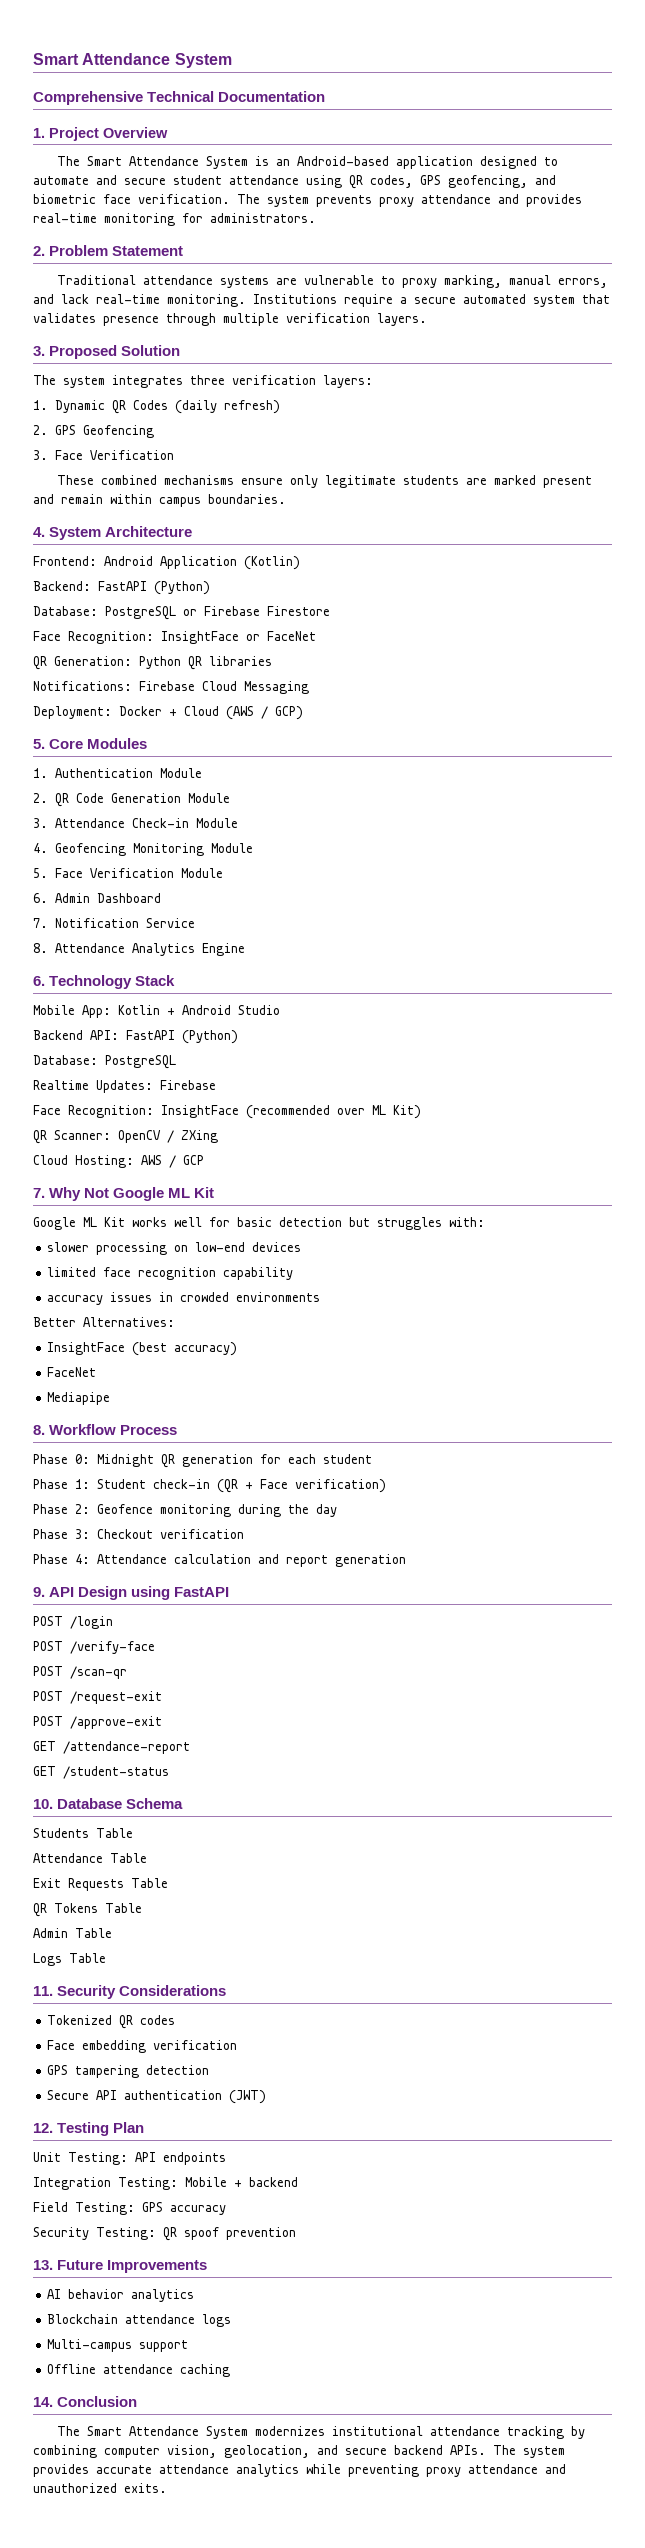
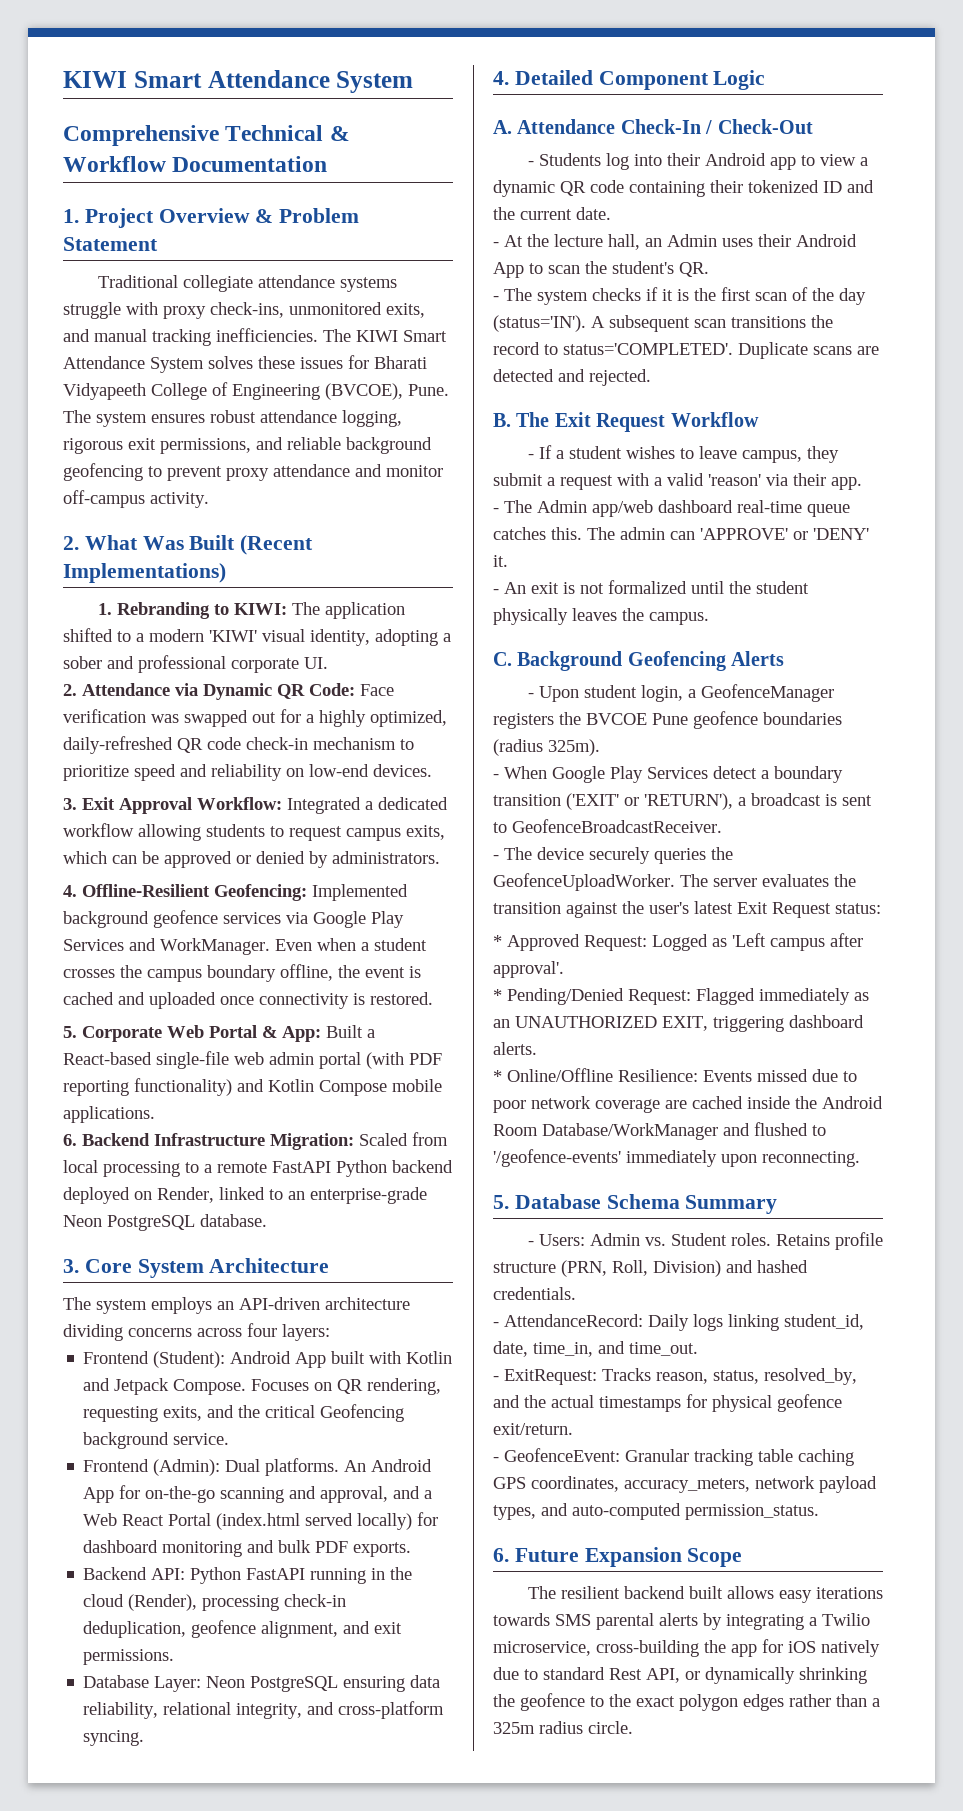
(33, 59) none -> [63,71,127,88] KIWI
(215, 96) none -> [329,126,350,141] [63,156,166,172] & Workflow
[57,156,559,169] [33,175,556,189] [33,194,582,207] [33,213,316,226] [33,246,45,256] // The Smart Attendance System is an Android-based application designed to automate and secure student attendance using QR codes, GPS geofencing, and biometric face verification. The system prevents proxy attendance and provides real-time monitoring for administrators. // 2. -> [255,209,274,223] &
(137, 280) none -> [182,275,253,292] collegiate
[276,275,609,288] [33,294,610,307] [33,313,427,326] [33,345,181,359] [33,375,373,388] [33,400,280,414] [33,425,154,438] [33,450,174,460] [57,475,593,488] [33,494,286,507] [33,526,193,540] [33,556,300,570] [33,581,210,595] [33,606,330,620] [33,631,316,644] [33,656,272,670] [33,681,309,694] [33,706,303,720] [33,738,148,749] [33,768,202,778] [33,793,230,807] [33,818,238,828] [33,843,253,856] [33,868,223,878] [33,893,161,903] [33,918,195,928] [33,943,245,956] [33,975,176,989] [33,1005,280,1018] [33,1030,238,1044] [33,1055,176,1069] [33,1080,216,1093] [33,1105,421,1119] [33,1130,218,1144] [33,1155,204,1168] [33,1187,215,1201] [33,1217,485,1230] [47,1242,302,1255] [47,1267,294,1280] [47,1292,321,1305] [33,1317,175,1327] [47,1342,238,1356] [47,1367,97,1377] [47,1392,111,1405] [33,1424,178,1435] [33,1454,372,1468] [33,1479,386,1493] [33,1504,337,1517] [33,1529,244,1539] [33,1554,406,1567] [33,1586,230,1600] [33,1616,113,1629] [33,1641,155,1654] [33,1666,127,1679] [33,1691,162,1704] [33,1716,162,1729] [33,1741,190,1754] [33,1766,169,1779] [33,1798,184,1809] [33,1828,133,1838] [33,1853,147,1863] [33,1878,168,1891] [33,1903,142,1917] [33,1928,112,1938] [33,1953,106,1966] [33,1985,227,1999] [47,2015,176,2029] [47,2040,238,2053] [47,2065,210,2078] [47,2090,267,2104] [33,2122,145,2136] [33,2152,226,2165] [33,2177,298,2190] [33,2202,226,2215] [33,2227,296,2241] [33,2260,208,2273] [47,2289,195,2302] [47,2314,232,2327] [47,2339,189,2352] [47,2364,231,2377] [33,2396,138,2407] [57,2426,586,2439] [33,2445,565,2458] [33,2464,566,2477] [33,2483,167,2493] are vulnerable to proxy marking, manual errors, and lack real-time monitoring. Institutions require a secure automated system that validates presence through multiple verification layers. // 3. Proposed Solution // The system integrates three verification layers: // 1. Dynamic QR Codes (daily refresh) // 2. GPS Geofencing // 3. Face Verification // These combined mechanisms ensure only legitimate students are marked present and remain within campus boundaries. // 4. System Architecture // Frontend: Android Application (Kotlin) // Backend: FastAPI (Python) // Database: PostgreSQL or Firebase Firestore // Face Recognition: InsightFace or FaceNet // QR Generation: Python QR libraries // Notifications: Firebase Cloud Messaging // Deployment: Docker + Cloud (AWS / GCP) // 5. Core Modules // 1. Authentication Module // 2. QR Code Generation Module // 3. Attendance Check-in Module // 4. Geofencing Monitoring Module // 5. Face Verification Module // 6. Admin Dashboard // 7. Notification Service // 8. Attendance Analytics Engine // 6. Technology Stack // Mobile App: Kotlin + Android Studio // Backend API: FastAPI (Python) // Database: PostgreSQL // Realtime Updates: Firebase // Face Recognition: InsightFace (recommended over ML Kit) // QR Scanner: OpenCV / ZXing // Cloud Hosting: AWS / GCP // 7. Why Not Google ML Kit // Google ML Kit works well for basic detection but struggles with: // slower processing on low-end devices // limited face recognition capability // accuracy issues in crowded environments // Better Alternatives: // InsightFace (best accuracy) // FaceNet // Mediapipe // 8. Workflow Process // Phase 0: Midnight QR generation for each student // Phase 1: Student check-in (QR + Face verification) // Phase 2: Geofence monitoring during the day // Phase 3: Checkout verification // Phase 4: Attendance calculation and report generation // 9. API Design using FastAPI // POST /login // POST /verify-face // POST /scan-qr // POST /request-exit // POST /approve-exit // GET /attendance-report // GET /student-status // 10. Database Schema // Students Table // Attendance Table // Exit Requests Table // QR Tokens Table // Admin Table // Logs Table // 11. Security Considerations // Tokenized QR codes // Face embedding verification // GPS tampering detection // Secure API authentication (JWT) // 12. Testing Plan // Unit Testing: API endpoints // Integration Testing: Mobile + backend // Field Testing: GPS accuracy // Security Testing: QR spoof prevention // 13. Future Improvements // AI behavior analytics // Blockchain attendance logs // Multi-campus support // Offline attendance caching // 14. Conclusion // The Smart Attendance System modernizes institutional attendance tracking by combining computer vision, geolocation, and secure backend APIs. The system provides accurate attendance analytics while preventing proxy attendance and unauthorized exits. -> [63,302,425,319] [63,328,447,346] [63,355,427,373] [63,382,449,400] [63,410,402,427] [63,437,432,454] [63,463,443,481] [63,490,209,508] [63,535,314,555] [63,563,226,583] [97,602,405,619] [63,628,451,646] [63,655,328,673] [63,683,394,700] [63,709,447,727] [63,736,414,754] [63,764,432,781] [63,797,448,814] [63,823,445,841] [63,851,440,868] [63,884,408,901] [63,910,404,928] [63,938,427,955] [63,964,421,982] [63,992,433,1009] [63,1025,375,1042] [63,1051,442,1069] [63,1078,442,1096] [63,1106,155,1123] [63,1132,448,1150] [63,1160,453,1177] [63,1187,427,1204] [63,1214,267,1231] [63,1258,330,1278] [63,1297,410,1314] [63,1323,330,1341] [83,1351,453,1368] [83,1378,442,1395] [83,1404,405,1422] [83,1432,230,1449] [83,1458,433,1476] [83,1485,433,1503] [83,1512,439,1530] [83,1540,412,1557] [83,1567,413,1584] [83,1594,347,1611] [83,1620,403,1638] [83,1649,175,1665] [83,1675,441,1692] [83,1701,445,1719] [83,1730,145,1746] [493,70,766,90] [493,119,813,134] [527,153,868,170] [493,180,874,197] [493,207,611,220] [493,234,857,250] [493,261,709,278] [493,287,866,305] [493,315,833,332] [493,342,879,359] [493,369,651,386] [493,412,759,432] [527,445,839,463] [493,473,862,490] [493,500,850,517] [493,527,869,540] [493,555,508,567] [493,580,809,594] [493,608,709,625] [493,651,785,671] [527,684,834,702] [493,711,842,729] [493,739,600,756] [493,766,843,783] [493,793,872,810] [493,819,722,833] [493,847,733,864] [493,873,856,891] [493,901,881,918] [493,933,863,951] [493,961,564,978] [493,988,869,1005] [493,1015,864,1032] [493,1042,537,1055] [493,1068,857,1082] [493,1096,883,1113] [493,1122,826,1140] [493,1149,860,1167] [493,1194,778,1214] [527,1232,883,1250] [493,1260,808,1277] [493,1287,576,1300] [493,1314,864,1331] [493,1341,698,1357] [493,1368,857,1385] [493,1394,842,1412] [493,1423,573,1435] [493,1448,854,1466] [493,1476,877,1493] [493,1503,819,1520] [493,1547,743,1567] [527,1586,883,1603] [493,1613,870,1630] [493,1639,880,1657] [493,1667,867,1684] [493,1693,880,1711] [493,1721,633,1734] struggle with proxy check-ins, unmonitored exits, and manual tracking inefficiencies. The KIWI Smart Attendance System solves these issues for Bharati Vidyapeeth College of Engineering (BVCOE), Pune. The system ensures robust attendance logging, rigorous exit permissions, and reliable background geofencing to prevent proxy attendance and monitor off-campus activity. // 2. What Was Built (Recent Implementations) // 1. Rebranding to KIWI: The application shifted to a modern 'KIWI' visual identity, adopting a sober and professional corporate UI. // 2. Attendance via Dynamic QR Code: Face verification was swapped out for a highly optimized, daily-refreshed QR code check-in mechanism to prioritize speed and reliability on low-end devices. // 3. Exit Approval Workflow: Integrated a dedicated workflow allowing students to request campus exits, which can be approved or denied by administrators. // 4. Offline-Resilient Geofencing: Implemented background geofence services via Google Play Services and WorkManager. Even when a student crosses the campus boundary offline, the event is cached and uploaded once connectivity is restored. // 5. Corporate Web Portal & App: Built a React-based single-file web admin portal (with PDF reporting functionality) and Kotlin Compose mobile applications. // 6. Backend Infrastructure Migration: Scaled from local processing to a remote FastAPI Python backend deployed on Render, linked to an enterprise-grade Neon PostgreSQL database. // 3. Core System Architecture // The system employs an API-driven architecture dividing concerns across four layers: // Frontend (Student): Android App built with Kotlin and Jetpack Compose. Focuses on QR rendering, requesting exits, and the critical Geofencing background service. // Frontend (Admin): Dual platforms. An Android App for on-the-go scanning and approval, and a Web React Portal (index.html served locally) for dashboard monitoring and bulk PDF exports. // Backend API: Python FastAPI running in the cloud (Render), processing check-in deduplication, geofence alignment, and exit permissions. // Database Layer: Neon PostgreSQL ensuring data reliability, relational integrity, and cross-platform syncing. // 4. Detailed Component Logic // A. Attendance Check-In / Check-Out // - Students log into their Android app to view a dynamic QR code containing their tokenized ID and the current date. // - At the lecture hall, an Admin uses their Android App to scan the student's QR. // - The system checks if it is the first scan of the day (status='IN'). A subsequent scan transitions the record to status='COMPLETED'. Duplicate scans are detected and rejected. // B. The Exit Request Workflow // - If a student wishes to leave campus, they submit a request with a valid 'reason' via their app. // - The Admin app/web dashboard real-time queue catches this. The admin can 'APPROVE' or 'DENY' it. // - An exit is not formalized until the student physically leaves the campus. // C. Background Geofencing Alerts // - Upon student login, a GeofenceManager registers the BVCOE Pune geofence boundaries (radius 325m). // - When Google Play Services detect a boundary transition ('EXIT' or 'RETURN'), a broadcast is sent to GeofenceBroadcastReceiver. // - The device securely queries the GeofenceUploadWorker. The server evaluates the transition against the user's latest Exit Request status: // * Approved Request: Logged as 'Left campus after approval'. // * Pending/Denied Request: Flagged immediately as an UNAUTHORIZED EXIT, triggering dashboard alerts. // * Online/Offline Resilience: Events missed due to poor network coverage are cached inside the Android Room Database/WorkManager and flushed to '/geofence-events' immediately upon reconnecting. // 5. Database Schema Summary // - Users: Admin vs. Student roles. Retains profile structure (PRN, Roll, Division) and hashed credentials. // - AttendanceRecord: Daily logs linking student_id, date, time_in, and time_out. // - ExitRequest: Tracks reason, status, resolved_by, and the actual timestamps for physical geofence exit/return. // - GeofenceEvent: Granular tracking table caching GPS coordinates, accuracy_meters, network payload types, and auto-computed permission_status. // 6. Future Expansion Scope // The resilient backend built allows easy iterations towards SMS parental alerts by integrating a Twilio microservice, cross-building the app for iOS natively due to standard Rest API, or dynamically shrinking the geofence to the exact polygon edges rather than a 325m radius circle.

